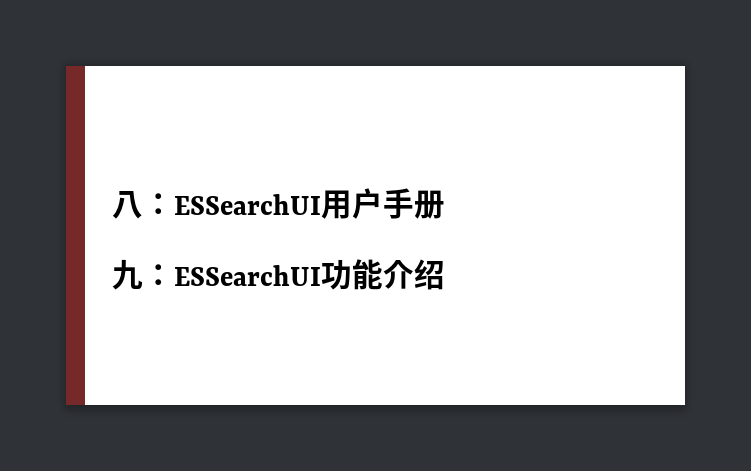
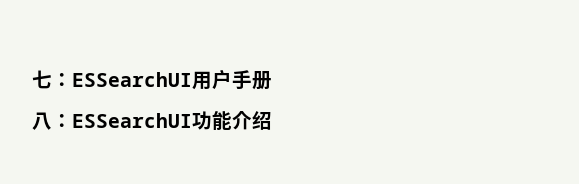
[112,191,143,219] 八 -> [32,70,52,89] 七
[112,259,143,290] 九 -> [32,112,52,130] 八

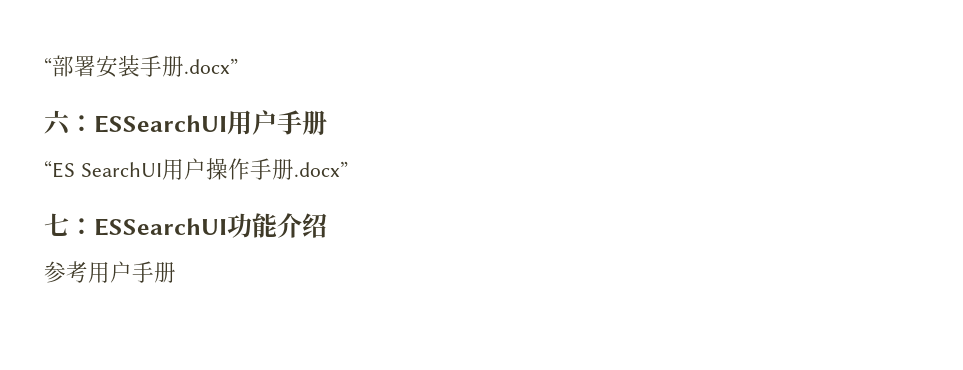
[32,69,272,90] [32,112,52,130] 七：ESSearchUI用户手册 // 八 -> [44,55,238,78] [44,110,327,136] [44,158,348,180] [44,213,69,236] “部署安装手册.docx” // 六：ESSearchUI用户手册 // “ES SearchUI用户操作手册.docx” // 七
(272, 120) none -> [44,261,176,283] // 参考用户手册

